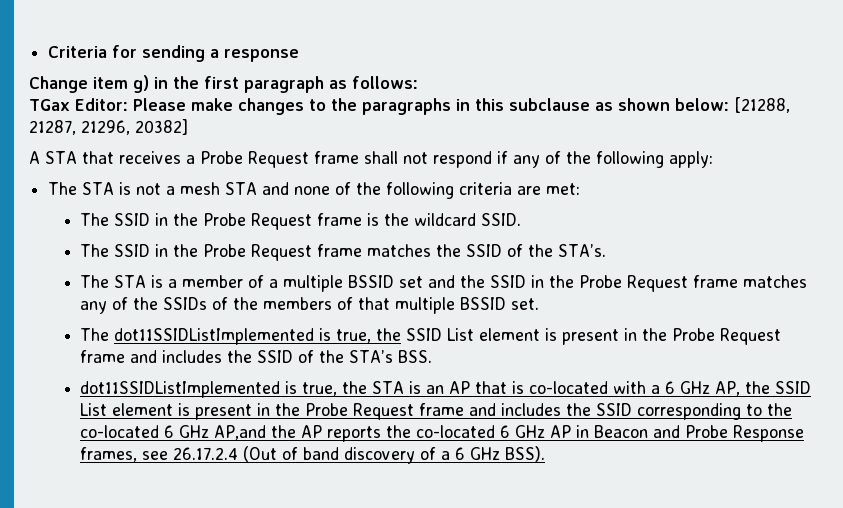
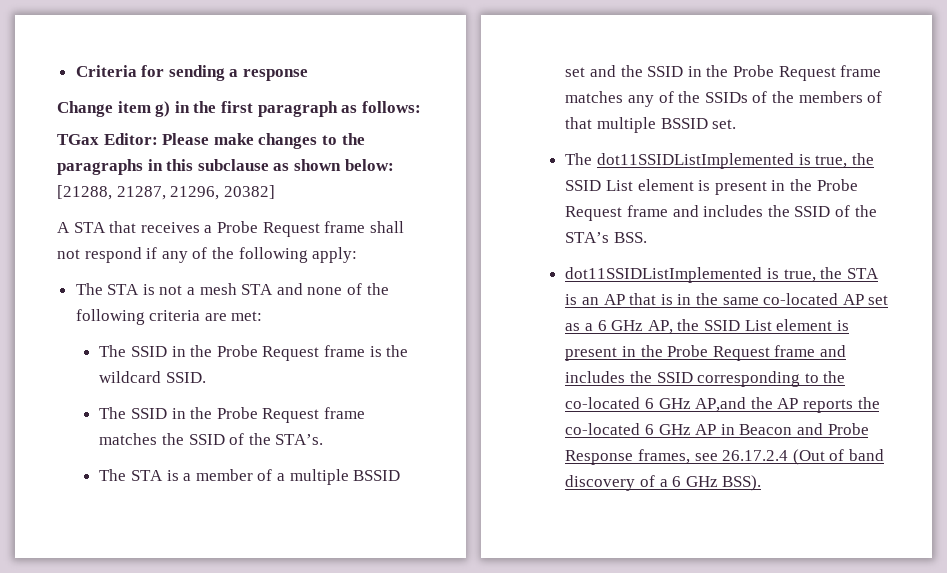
[529,381,647,394] co-located with -> [677,293,889,305] [565,323,581,331] in the same co-located AP set as

